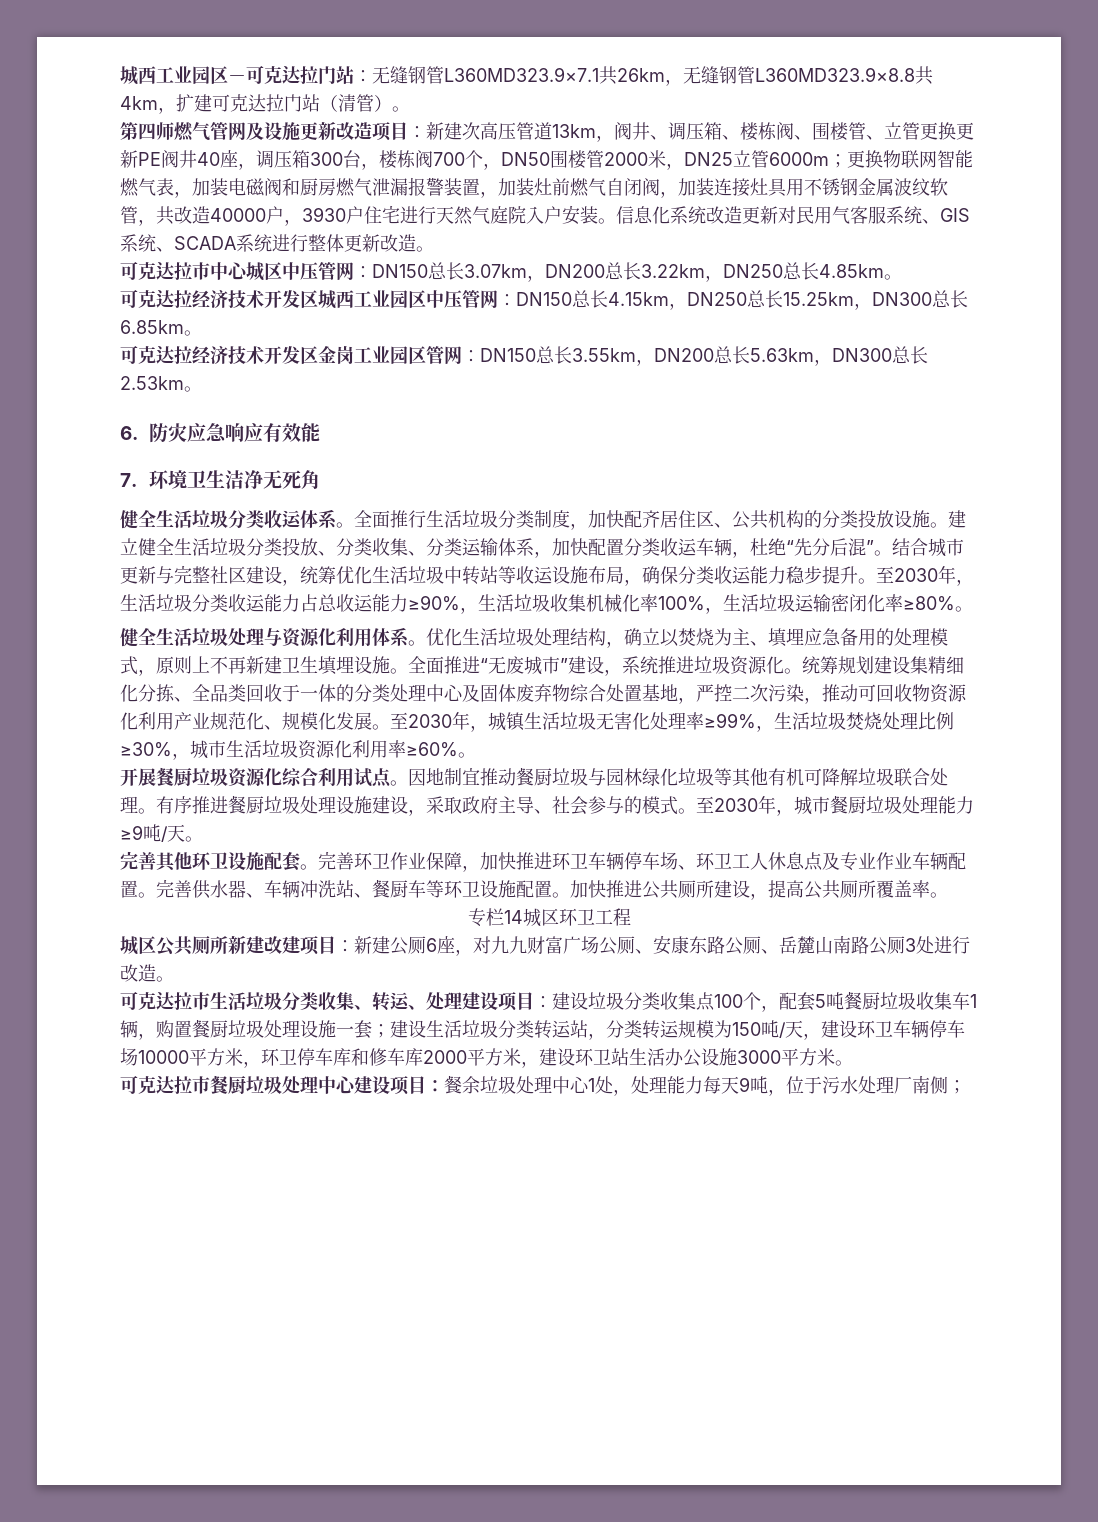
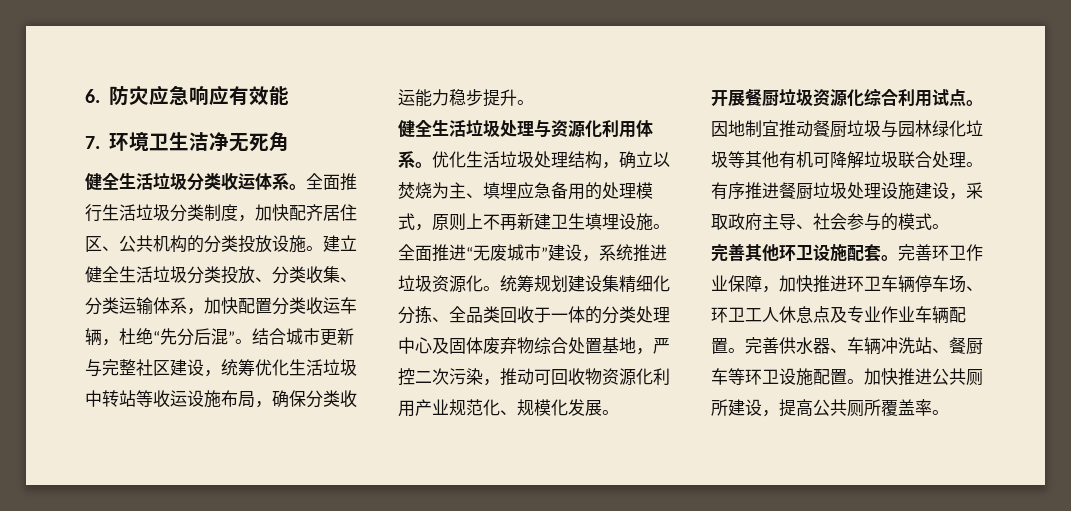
[120,65,933,86] [120,94,410,114] [120,122,974,142] [120,150,973,170] [120,177,948,198] [120,205,970,226] [120,234,434,252] [120,261,902,282] [120,289,968,310] [120,320,202,336] [120,345,928,366] [120,376,202,392] 城西工业园区－可克达拉门站：无缝钢管L360MD323.9×7.1共26km，无缝钢管L360MD323.9×8.8共4km，扩建可克达拉门站（清管）。 // 第四师燃气管网及设施更新改造项目：新建次高压管道13km，阀井、调压箱、楼栋阀、围楼管、立管更换更新PE阀井40座，调压箱300台，楼栋阀700个，DN50围楼管2000米，DN25立管6000m；更换物联网智能燃气表，加装电磁阀和厨房燃气泄漏报警装置，加装灶前燃气自闭阀，加装连接灶具用不锈钢金属波纹软管，共改造40000户，3930户住宅进行天然气庭院入户安装。信息化系统改造更新对民用气客服系统、GIS系统、SCADA系统进行整体更新改造。 // 可克达拉市中心城区中压管网：DN150总长3.07km，DN200总长3.22km，DN250总长4.85km。 // 可克达拉经济技术开发区城西工业园区中压管网：DN150总长4.15km，DN250总长15.25km，DN300总长6.85km。 // 可克达拉经济技术开发区金岗工业园区管网：DN150总长3.55km，DN200总长5.63km，DN300总长2.53km。 // -> (85, 96) none
[876,565,974,586] [120,594,973,614] 至2030年，生活垃圾分类收运能力占总收运能力≥90%，生活垃圾收集机械化率100%，生活垃圾运输密闭化率≥80%。 -> (534, 102) none
[390,711,954,732] [120,740,476,760] 至2030年，城镇生活垃圾无害化处理率≥99%，生活垃圾焚烧处理比例≥30%，城市生活垃圾资源化利用率≥60%。 -> (619, 412) none
[696,795,974,816] [120,824,203,842] 至2030年，城市餐厨垃圾处理能力≥9吨/天。 -> (949, 226) none
[467,908,631,927] [120,935,970,956] [120,964,174,982] [120,991,977,1012] [120,1019,965,1040] [120,1048,853,1068] [120,1075,966,1096] // 专栏14城区环卫工程 // 城区公共厕所新建改建项目：新建公厕6座，对九九财富广场公厕、安康东路公厕、岳麓山南路公厕3处进行改造。 // 可克达拉市生活垃圾分类收集、转运、处理建设项目：建设垃圾分类收集点100个，配套5吨餐厨垃圾收集车1辆，购置餐厨垃圾处理设施一套；建设生活垃圾分类转运站，分类转运规模为150吨/天，建设环卫车辆停车场10000平方米，环卫停车库和修车库2000平方米，建设环卫站生活办公设施3000平方米。 // 可克达拉市餐厨垃圾处理中心建设项目：餐余垃圾处理中心1处，处理能力每天9吨，位于污水处理厂南侧； -> (949, 412) none

